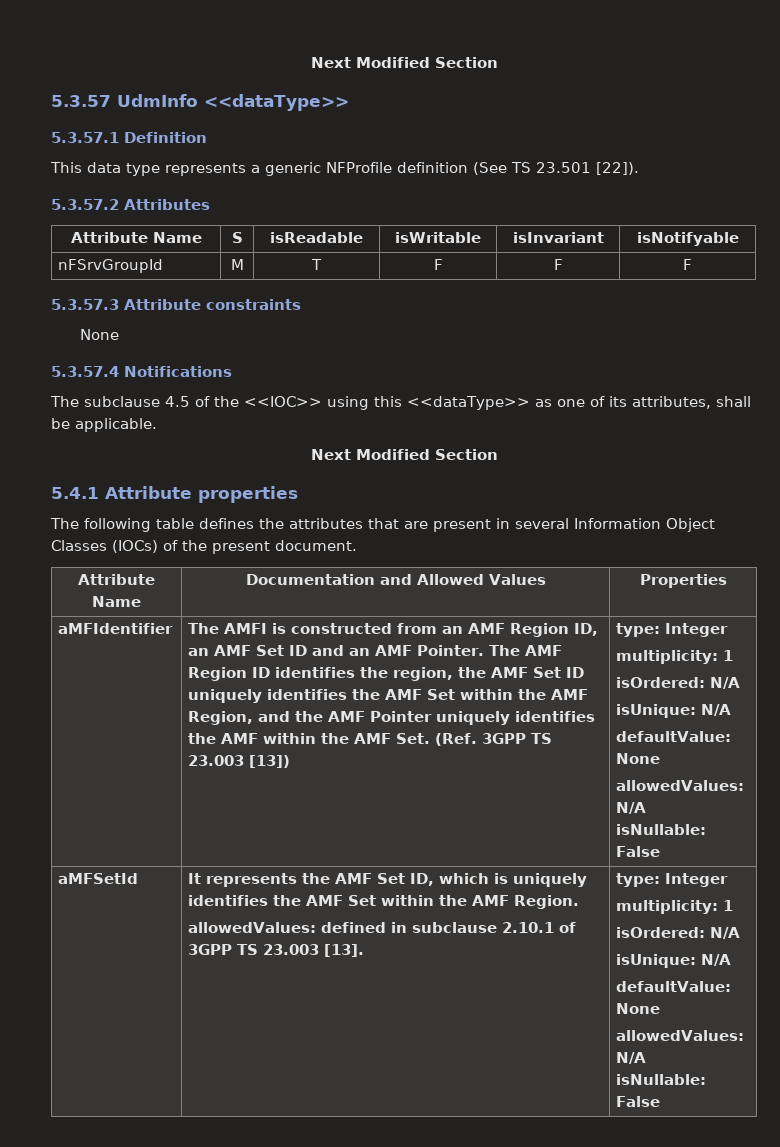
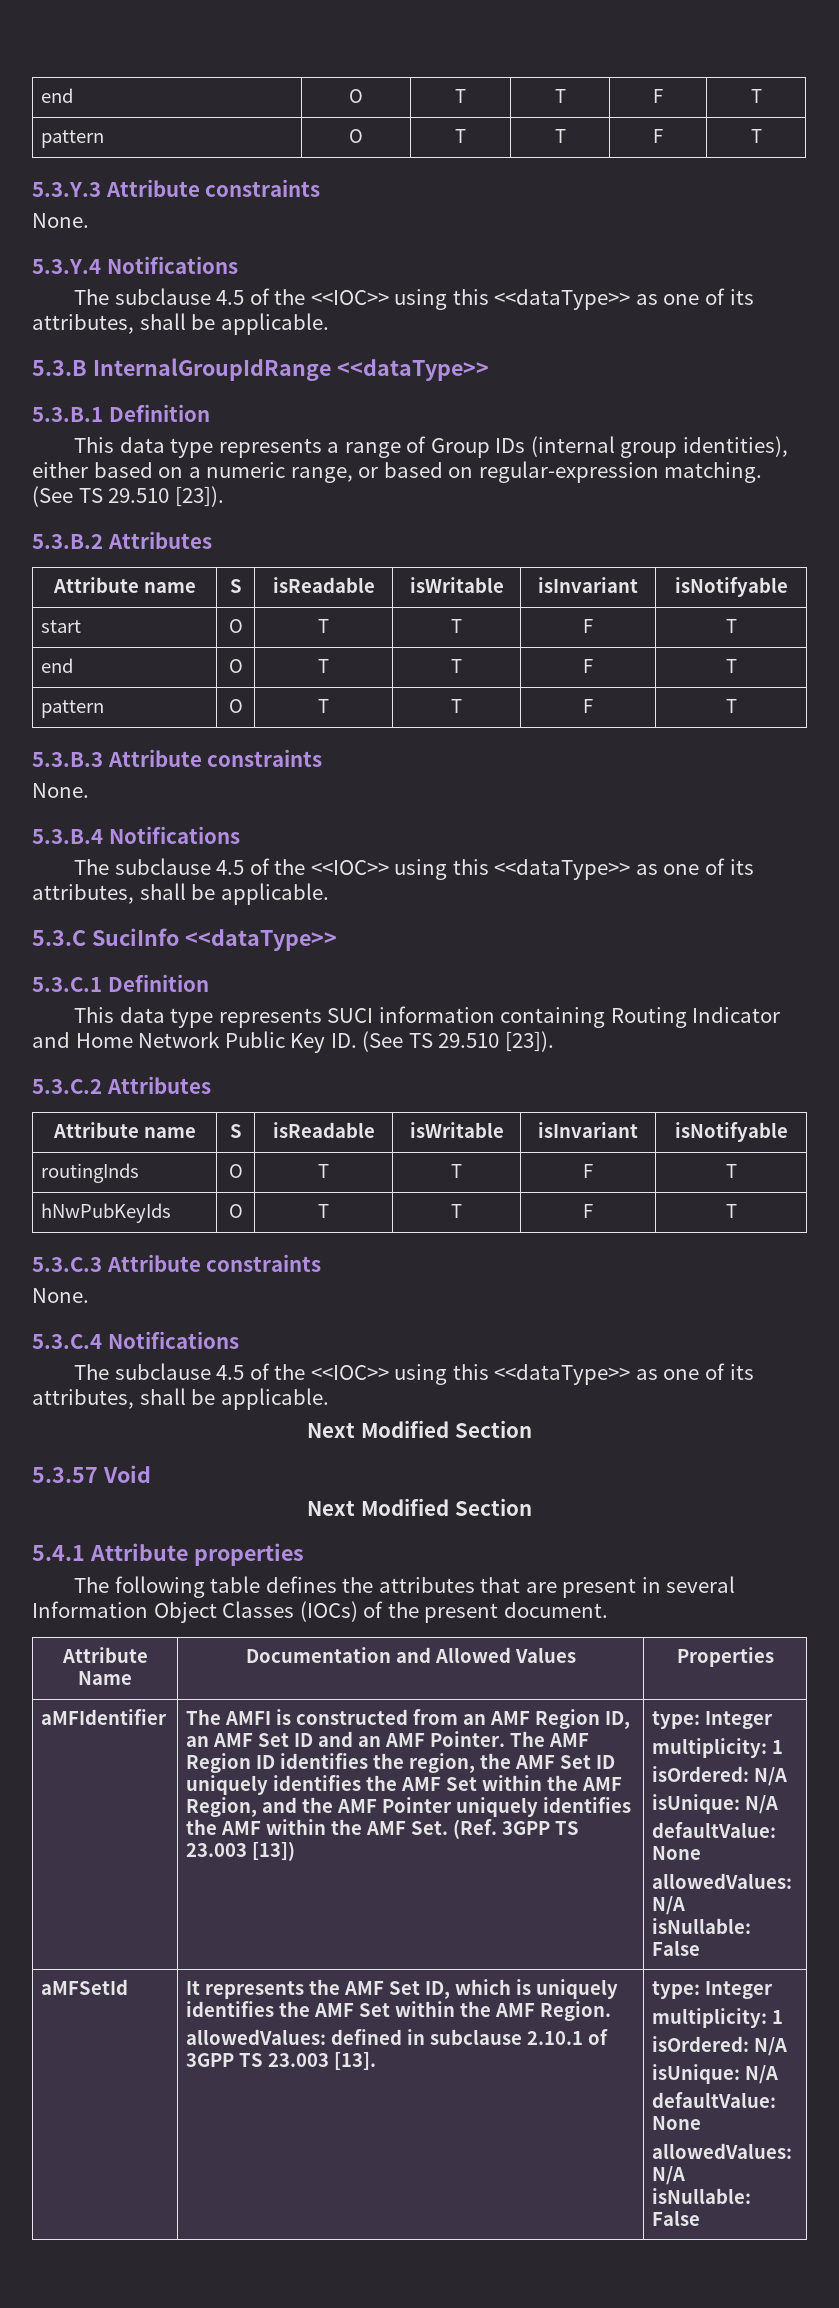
[310,57,498,68] [51,94,349,111] [51,132,207,143] [50,162,639,176] [51,199,210,210] [70,232,202,243] [231,232,243,243] [270,232,363,243] [395,232,481,243] [512,232,604,243] [636,232,739,246] [58,259,164,273] [230,259,244,270] [311,259,322,270] [433,259,443,270] [553,259,563,270] [683,259,692,270] [51,299,301,310] [79,329,119,340] [51,366,119,377] Next Modified Section // 5.3.57 UdmInfo <<dataType>> // 5.3.57.1 Definition // This data type represents a generic NFProfile definition (See TS 23.501 [22]). // 5.3.57.2 Attributes // Attribute Name | S | isReadable | isWritable | isInvariant | isNotifyable // nFSrvGroupId | M | T | F | F | F // 5.3.57.3 Attribute constraints // None // 5.3.57.4 -> [41,88,74,103] [349,89,363,103] [455,89,466,103] [554,89,566,103] [653,89,663,103] [750,89,762,103] [41,130,105,148] [349,129,363,143] [455,129,466,143] [554,129,566,143] [653,129,663,143] [750,129,762,143] [32,179,321,197] [32,213,89,228] [32,259,101,274] end | O | T | T | F | T // pattern | O | T | T | F | T // 5.3.Y.3 Attribute constraints // None. // 5.3.Y.4
(157, 425) none -> [32,358,489,381] [32,404,210,422] [74,436,789,458] [32,461,763,483] [32,486,224,507] [32,531,212,549] [52,577,196,593] [229,579,242,593] [272,577,375,593] [409,577,504,593] [538,577,638,593] [674,577,788,597] [41,620,82,633] [228,619,243,633] [318,619,329,633] [451,619,462,633] [583,619,593,633] [725,619,737,633] [41,658,74,673] [228,659,243,673] [318,659,329,673] [451,659,462,673] [583,659,593,673] [725,659,737,673] [41,700,105,718] [228,699,243,713] [318,699,329,713] [451,699,462,713] [583,699,593,713] [725,699,737,713] [32,749,323,767] [32,783,89,798] [32,826,240,844] [74,858,754,880] [32,883,329,905] [32,928,337,951] [32,974,209,992] [74,1006,781,1028] [32,1031,554,1053] [32,1076,211,1094] [52,1122,196,1138] [229,1124,242,1138] [272,1122,375,1138] [409,1122,504,1138] [538,1122,638,1138] [674,1122,788,1142] [41,1163,140,1183] [228,1164,243,1178] [318,1164,329,1178] [451,1164,462,1178] [583,1164,593,1178] [725,1164,737,1178] [41,1203,172,1223] [228,1204,243,1218] [318,1204,329,1218] [451,1204,462,1218] [583,1204,593,1218] [725,1204,737,1218] [32,1254,322,1272] [32,1288,89,1303] [32,1331,239,1349] [74,1363,754,1385] [32,1388,329,1410] [307,1420,532,1438] [32,1465,151,1483] // 5.3.B InternalGroupIdRange <<dataType>> // 5.3.B.1 Definition // This data type represents a range of Group IDs (internal group identities), either based on a numeric range, or based on regular-expression matching. (See TS 29.510 [23]). // 5.3.B.2 Attributes // Attribute name | S | isReadable | isWritable | isInvariant | isNotifyable // start | O | T | T | F | T // end | O | T | T | F | T // pattern | O | T | T | F | T // 5.3.B.3 Attribute constraints // None. // 5.3.B.4 Notifications // The subclause 4.5 of the <<IOC>> using this <<dataType>> as one of its attributes, shall be applicable. // 5.3.C SuciInfo <<dataType>> // 5.3.C.1 Definition // This data type represents SUCI information containing Routing Indicator and Home Network Public Key ID. (See TS 29.510 [23]). // 5.3.C.2 Attributes // Attribute name | S | isReadable | isWritable | isInvariant | isNotifyable // routingInds | O | T | T | F | T // hNwPubKeyIds | O | T | T | F | T // 5.3.C.3 Attribute constraints // None. // 5.3.C.4 Notifications // The subclause 4.5 of the <<IOC>> using this <<dataType>> as one of its attributes, shall be applicable. // Next Modified Section // 5.3.57 Void

